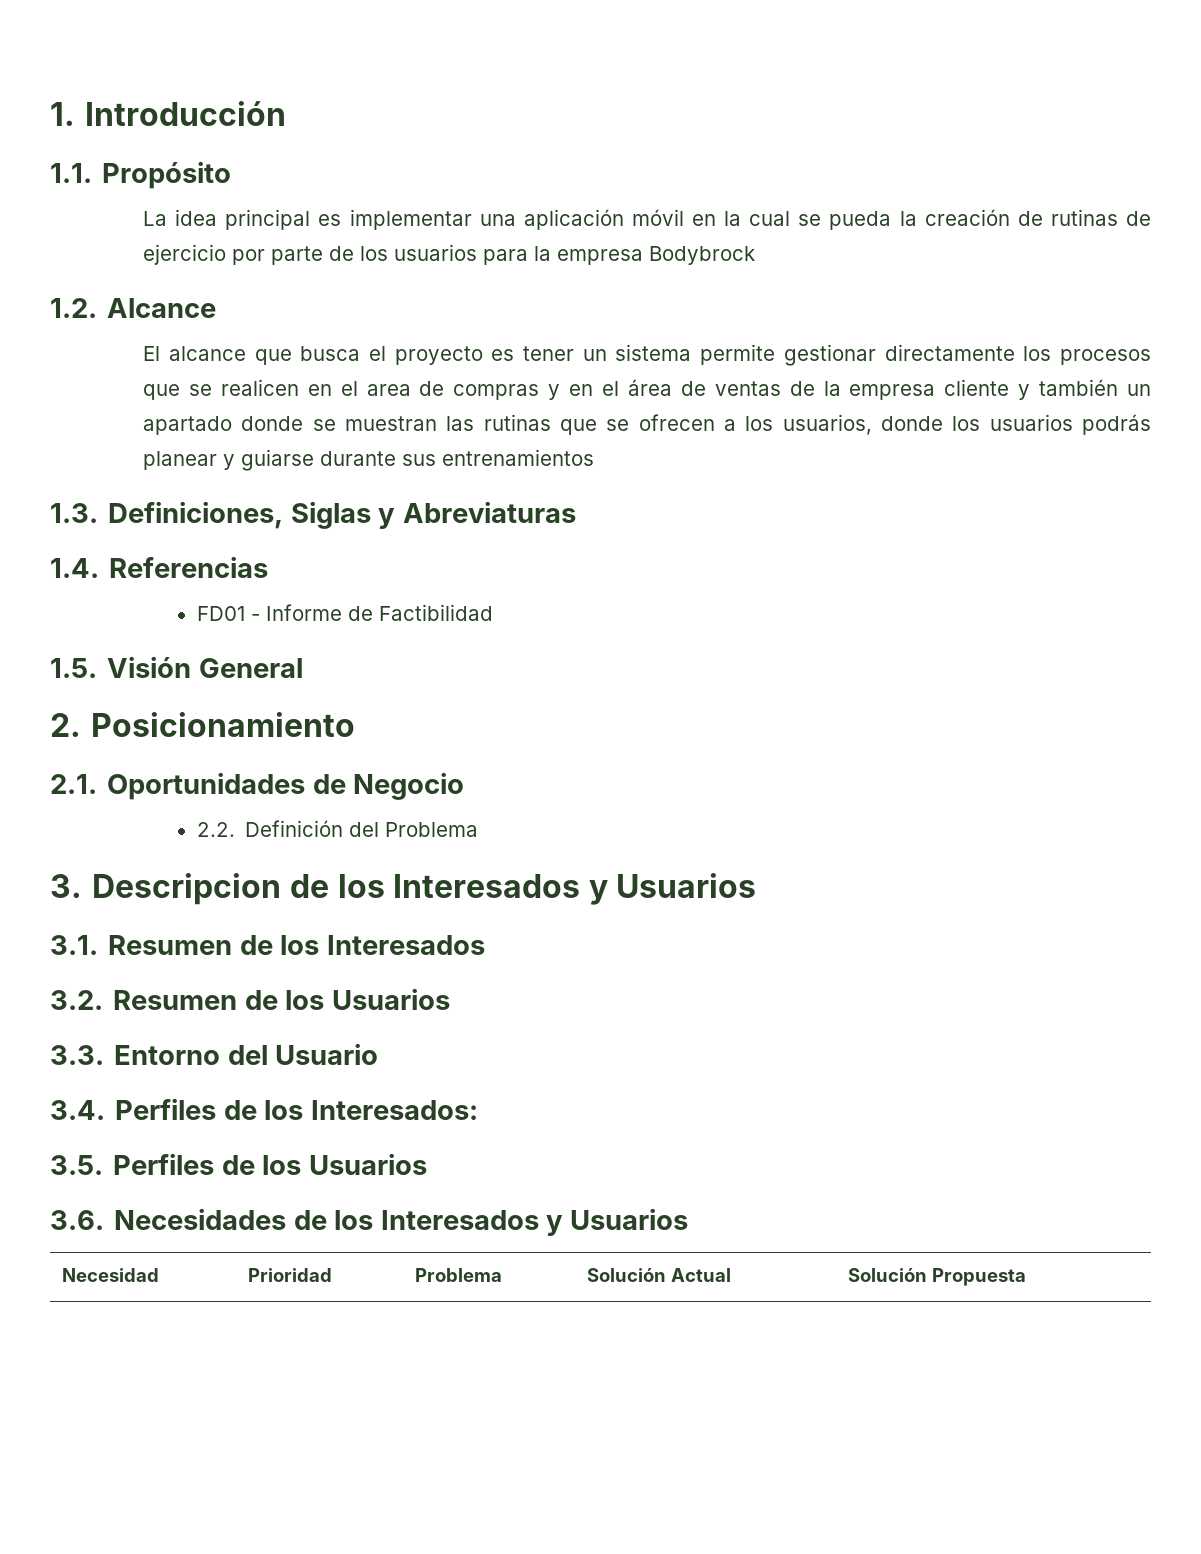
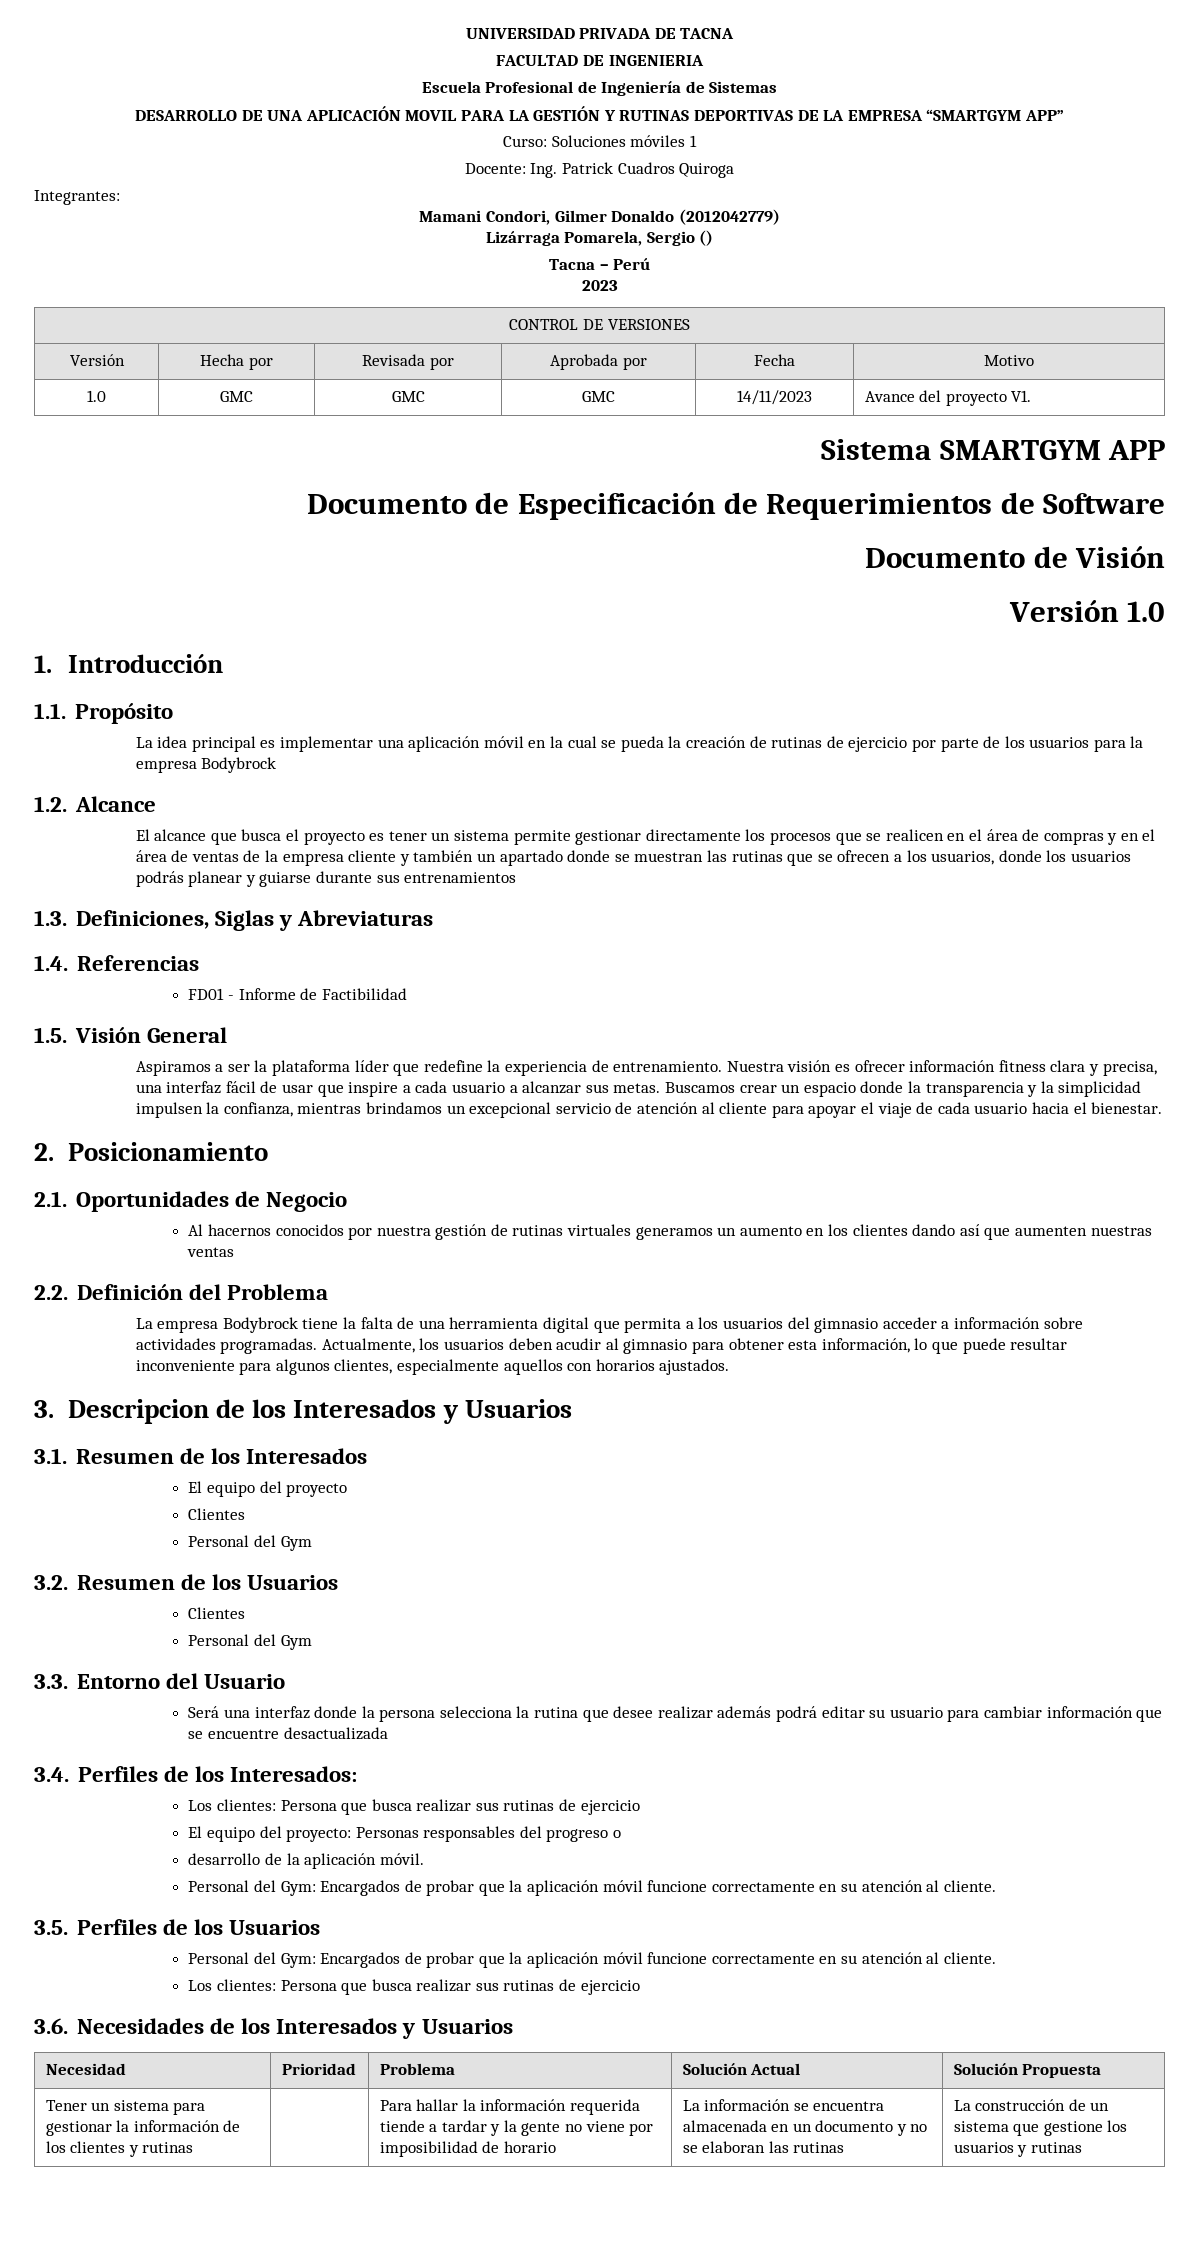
(50, 114) none -> [465,28,735,39] [496,55,704,66] [421,81,778,96] [135,106,1064,121] [503,135,697,147] [464,162,735,178] [34,190,120,205] [419,209,780,225] [485,230,714,246] [548,258,651,270] [581,280,618,291] [509,319,690,330] [69,354,125,366] [200,354,273,370] [362,354,454,370] [550,354,647,370] [754,354,795,366] [984,355,1034,366] [87,390,106,402] [219,391,253,402] [391,391,425,402] [582,391,615,402] [737,390,812,405] [864,390,1032,406] [821,439,1165,460] [306,492,1165,520] [865,546,1165,568] [1008,600,1165,622] UNIVERSIDAD PRIVADA DE TACNA // FACULTAD DE INGENIERIA // Escuela Profesional de Ingeniería de Sistemas // DESARROLLO DE UNA APLICACIÓN MOVIL PARA LA GESTIÓN Y RUTINAS DEPORTIVAS DE LA EMPRESA “SMARTGYM APP” // Curso: Soluciones móviles 1 // Docente: Ing. Patrick Cuadros Quiroga // Integrantes: // Mamani Condori, Gilmer Donaldo (2012042779) // Lizárraga Pomarela, Sergio () // Tacna – Perú // 2023 // CONTROL DE VERSIONES // Versión | Hecha por | Revisada por | Aprobada por | Fecha | Motivo // 1.0 | GMC | GMC | GMC | 14/11/2023 | Avance del proyecto V1. // Sistema SMARTGYM APP // Documento de Especificación de Requerimientos de Software // Documento de Visión // Versión 1.0 //
[366,384,411,396] area -> [986,829,1018,841] área
(303, 668) none -> [135,1060,1157,1076] [135,1081,1142,1097] [135,1102,1163,1118] // Aspiramos a ser la plataforma líder que redefine la experiencia de entrenamiento. Nuestra visión es ofrecer información fitness clara y precisa, una interfaz fácil de usar que inspire a cada usuario a alcanzar sus metas. Buscamos crear un espacio donde la transparencia y la simplicidad impulsen la confianza, mientras brindamos un excepcional servicio de atención al cliente para apoyar el viaje de cada usuario hacia el bienestar.
[196,820,478,837] 2.2. Definición del Problema -> [188,1224,1152,1240] [187,1247,235,1257] [34,1284,328,1300] [135,1317,1083,1333] [135,1338,1068,1354] [135,1359,730,1375] Al hacernos conocidos por nuestra gestión de rutinas virtuales generamos un aumento en los clientes dando así que aumenten nuestras ventas // 2.2. Definición del Problema // La empresa Bodybrock tiene la falta de una herramienta digital que permita a los usuarios del gimnasio acceder a información sobre actividades programadas. Actualmente, los usuarios deben acudir al gimnasio para obtener esta información, lo que puede resultar inconveniente para algunos clientes, especialmente aquellos con horarios ajustados.
(485, 945) none -> [188,1481,348,1497] [188,1508,246,1520] [188,1535,312,1551] // El equipo del proyecto // Clientes // Personal del Gym
(450, 999) none -> [188,1607,246,1619] [188,1634,312,1650] // Clientes // Personal del Gym
(379, 1054) none -> [188,1706,1163,1722] [188,1727,388,1740] // Será una interfaz donde la persona selecciona la rutina que desee realizar además podrá editar su usuario para cambiar información que se encuentre desactualizada
(478, 1110) none -> [188,1799,640,1815] [188,1826,622,1842] [188,1853,424,1869] [188,1880,996,1896] // Los clientes: Persona que busca realizar sus rutinas de ejercicio // El equipo del proyecto: Personas responsables del progreso o // desarrollo de la aplicación móvil. // Personal del Gym: Encargados de probar que la aplicación móvil funcione correctamente en su atención al cliente.
(427, 1164) none -> [188,1952,996,1968] [188,1979,640,1995] // Personal del Gym: Encargados de probar que la aplicación móvil funcione correctamente en su atención al cliente. // Los clientes: Persona que busca realizar sus rutinas de ejercicio
(1026, 1277) none -> [45,2100,206,2115] [45,2120,241,2136] [45,2141,194,2157] [379,2099,640,2115] [379,2120,654,2136] [379,2141,556,2157] [682,2099,885,2111] [682,2120,928,2136] [682,2141,845,2153] [953,2099,1110,2111] [953,2120,1128,2136] [953,2142,1082,2157] // Tener un sistema para gestionar la información de los clientes y rutinas | | Para hallar la información requerida tiende a tardar y la gente no viene por imposibilidad de horario | La información se encuentra almacenada en un documento y no se elaboran las rutinas | La construcción de un sistema que gestione los usuarios y rutinas

